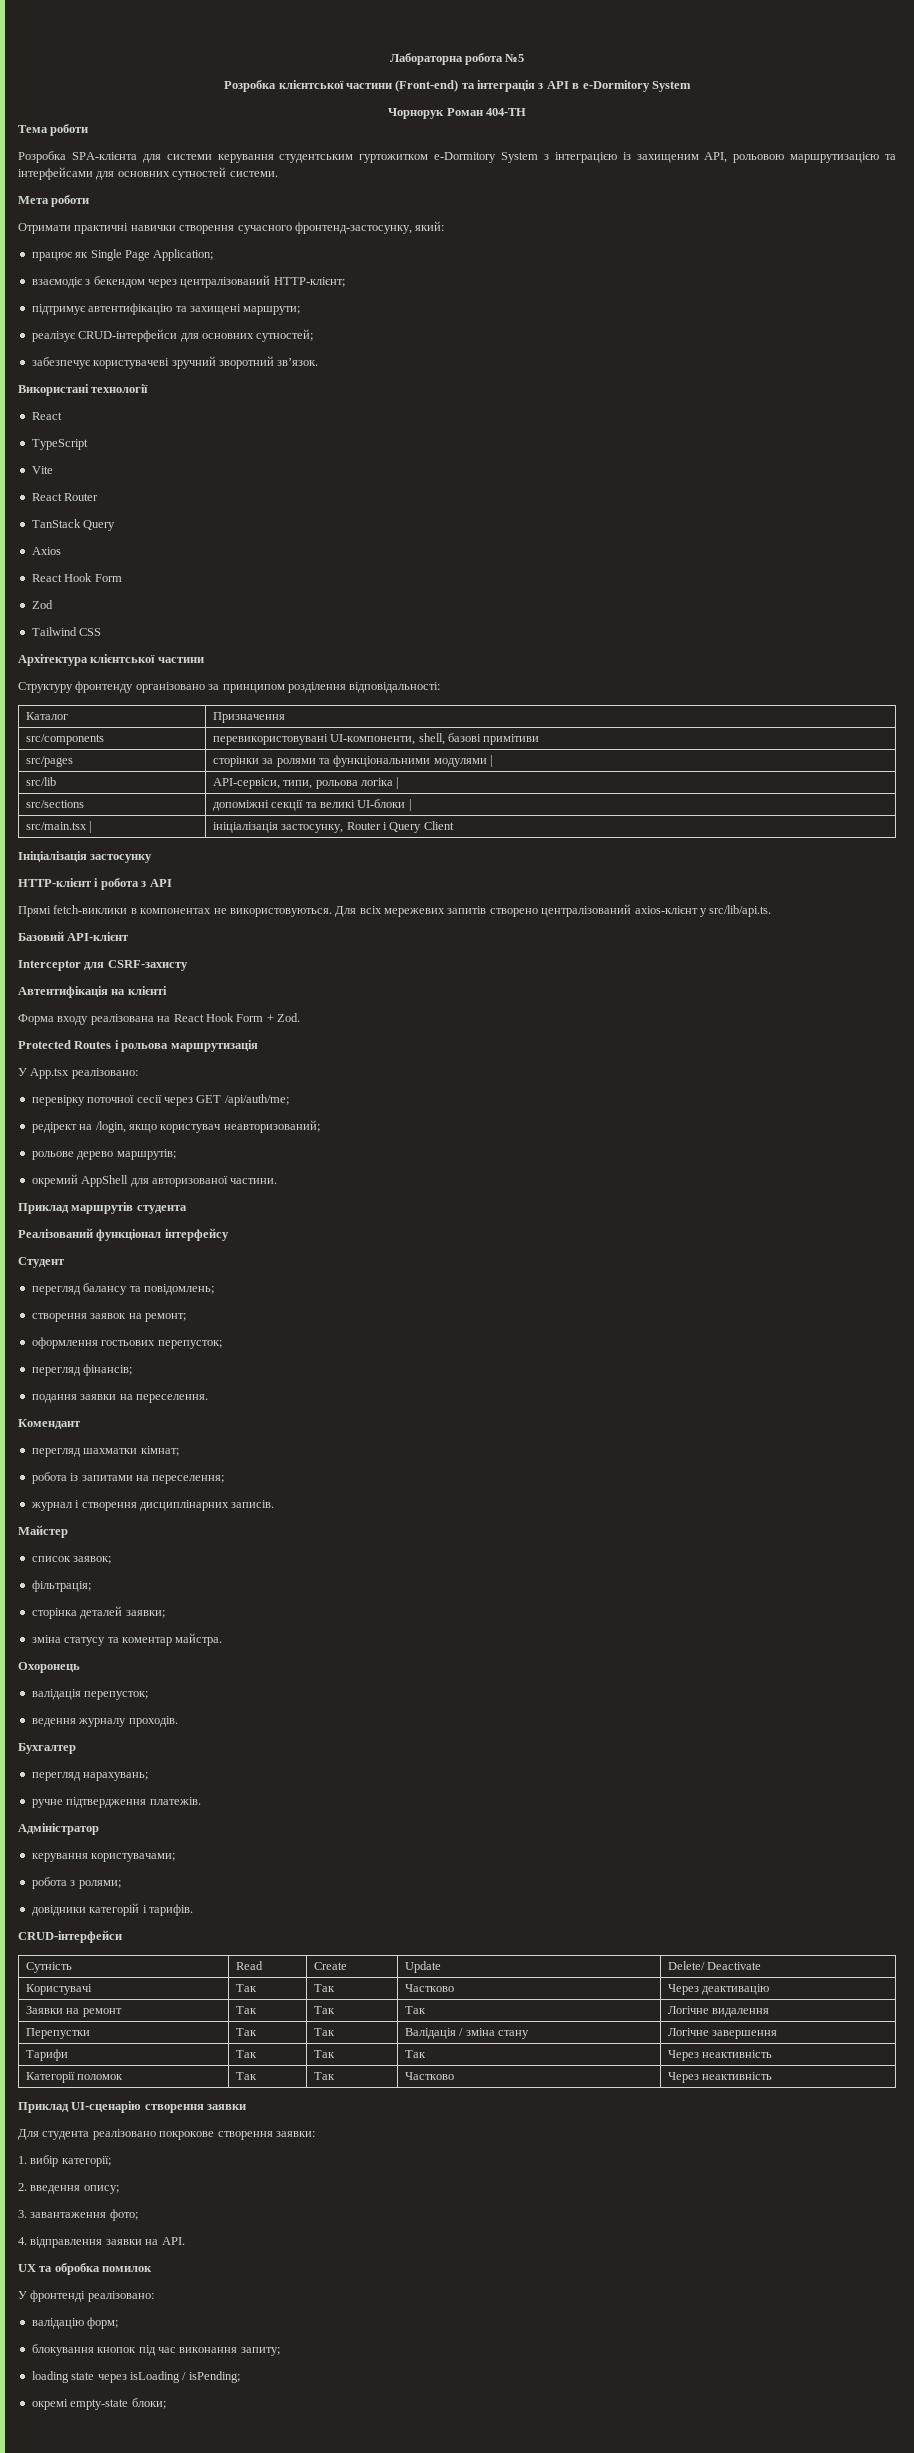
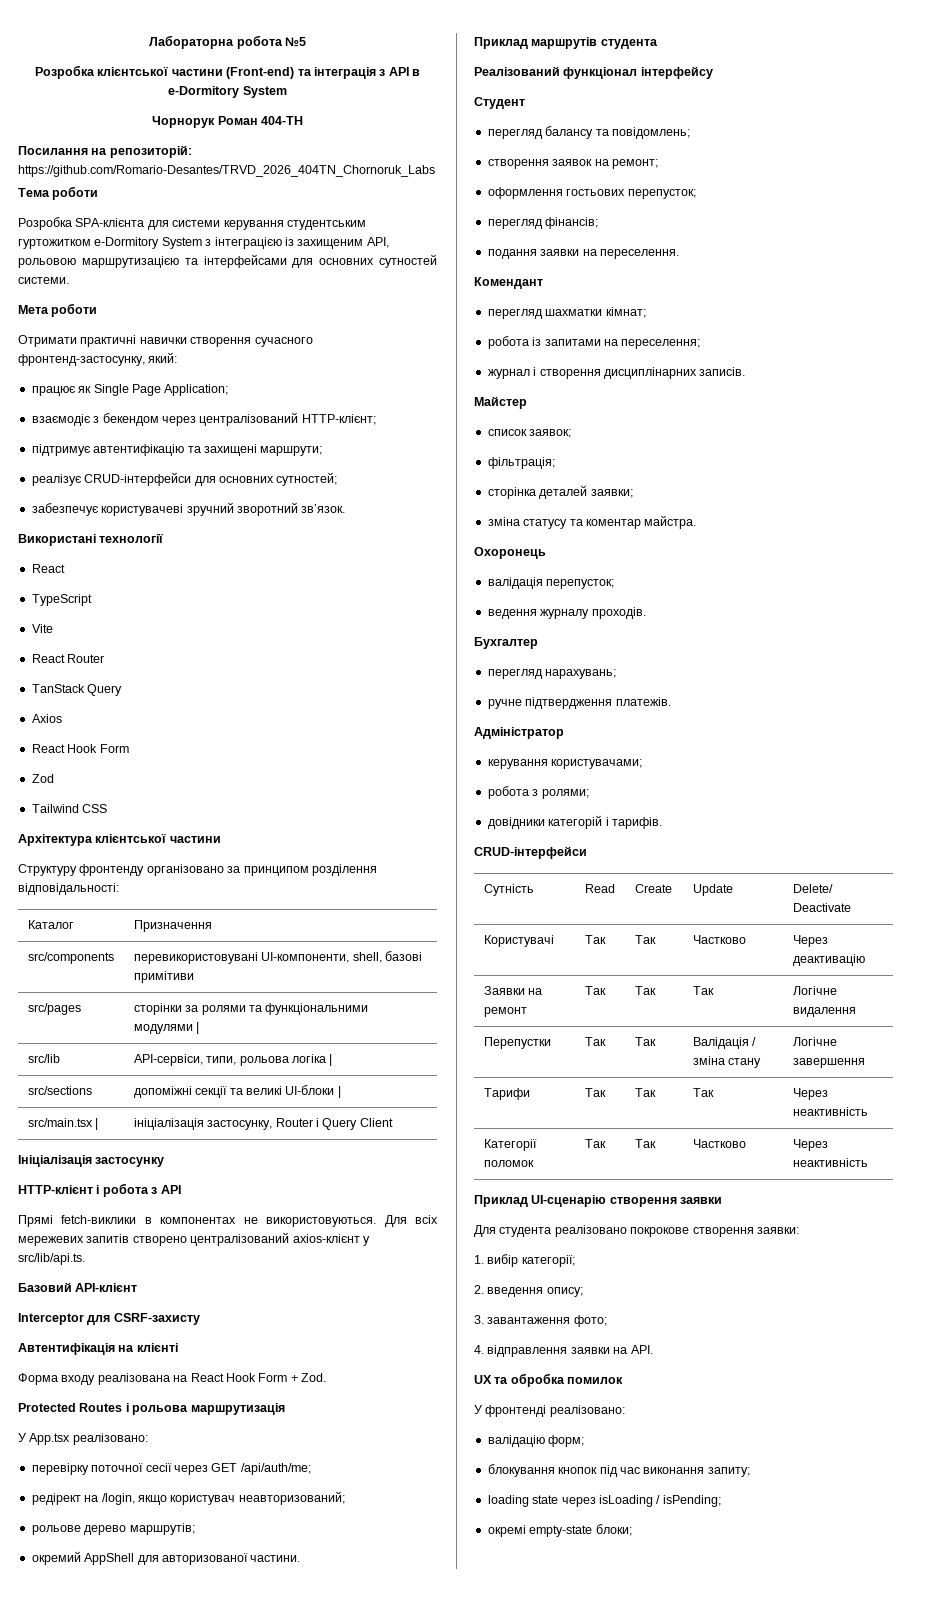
(526, 112) none -> [18,145,192,158] [18,165,435,177] // Посилання на репозиторій: https://github.com/Romario-Desantes/TRVD_2026_404TN_Chornoruk_Labs

